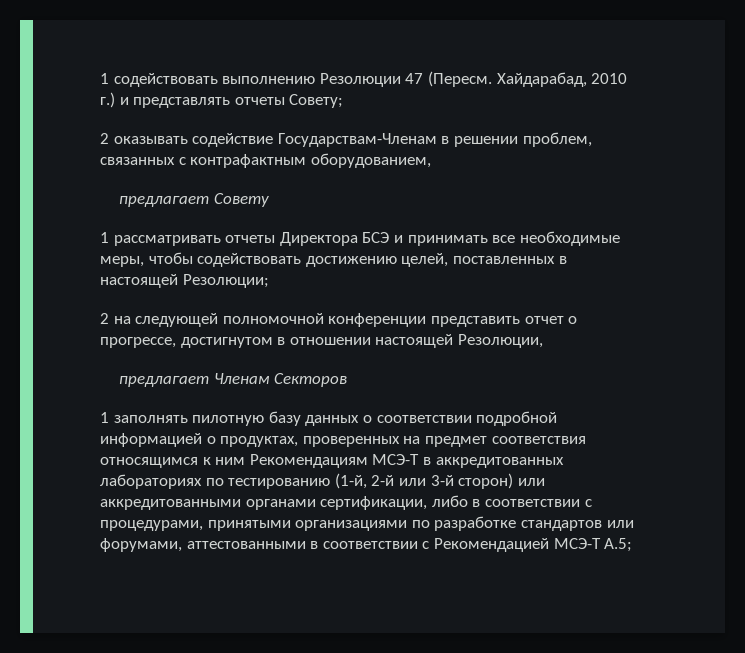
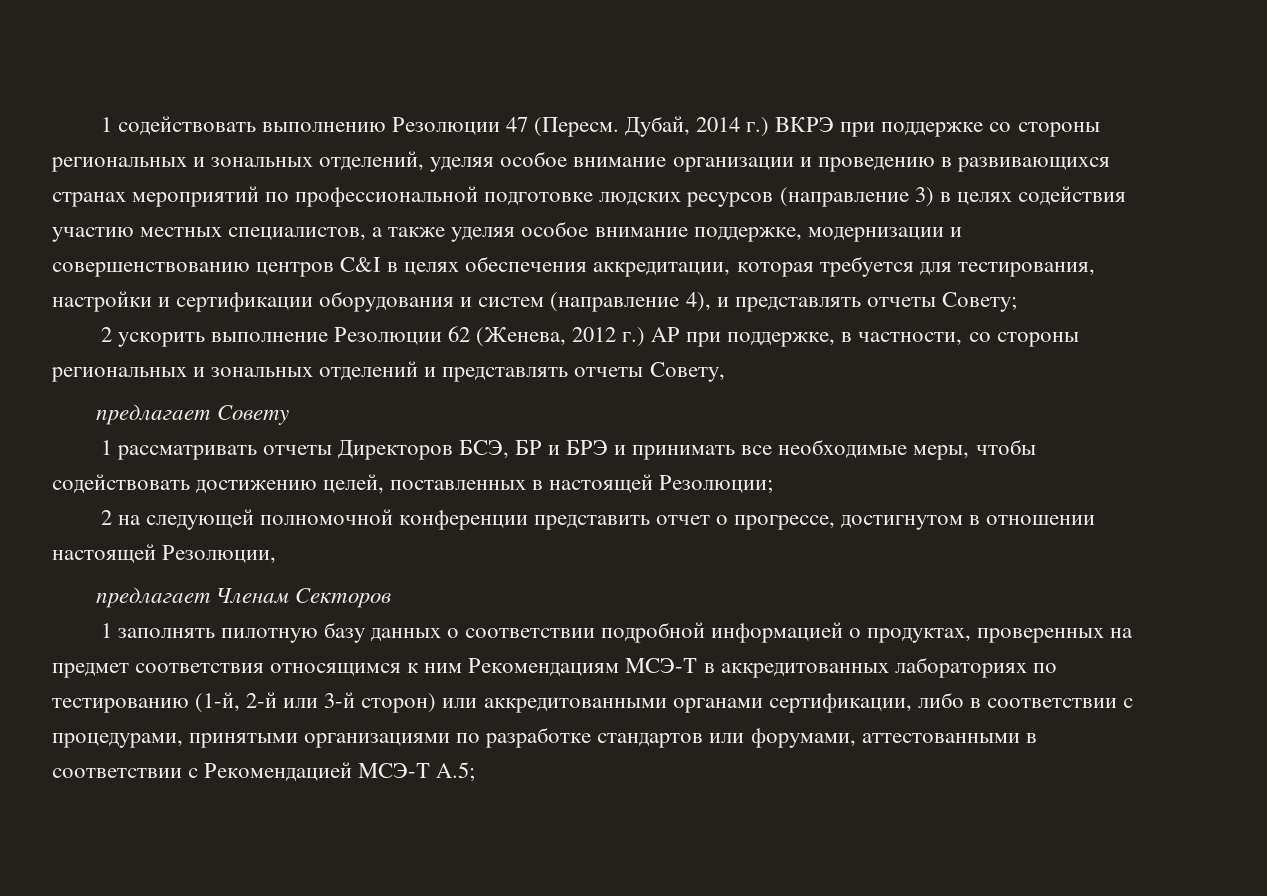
[496,72,628,87] [100,92,115,108] Хайдарабад, 2010 г.) -> [625,116,1100,137] [51,151,1110,172] [52,186,1126,207] [52,221,962,242] [52,256,1095,277] [52,291,711,312] Дубай, 2014 г.) ВКРЭ при поддержке со стороны региональных и зональных отделений, уделяя особое внимание организации и проведению в развивающихся странах мероприятий по профессиональной подготовке людских ресурсов (направление 3) в целях содействия участию местных специалистов, а также уделяя особое внимание поддержке, модернизации и совершенствованию центров C&I в целях обеспечения аккредитации, которая требуется для тестирования, настройки и сертификации оборудования и систем (направление 4),
[113,132,592,147] [100,153,431,168] оказывать содействие Государствам-Членам в решении проблем, связанных с контрафактным оборудованием, -> [117,326,1079,347] [51,361,725,382] ускорить выполнение Резолюции 62 (Женева, 2012 г.) АР при поддержке, в частности, со стороны региональных и зональных отделений и представлять отчеты Совету,
[279,232,390,246] Директора БСЭ -> [337,440,609,460] Директоров БСЭ, БР и БРЭ

